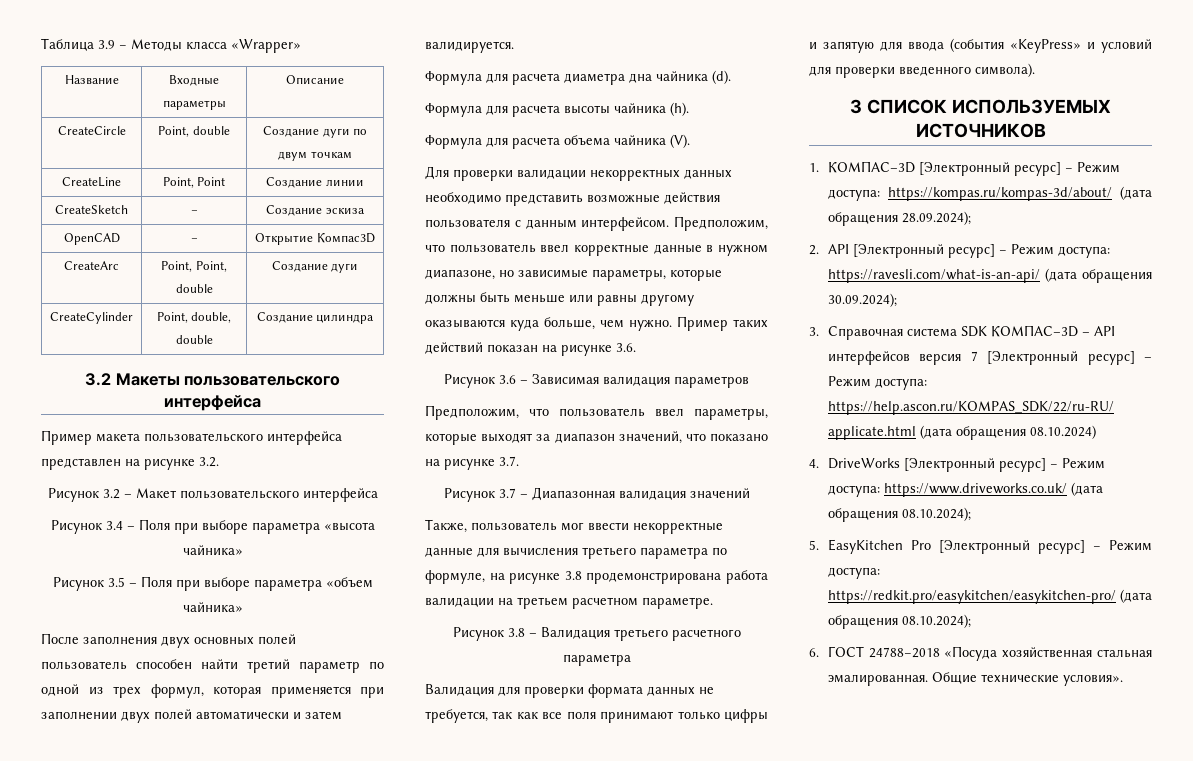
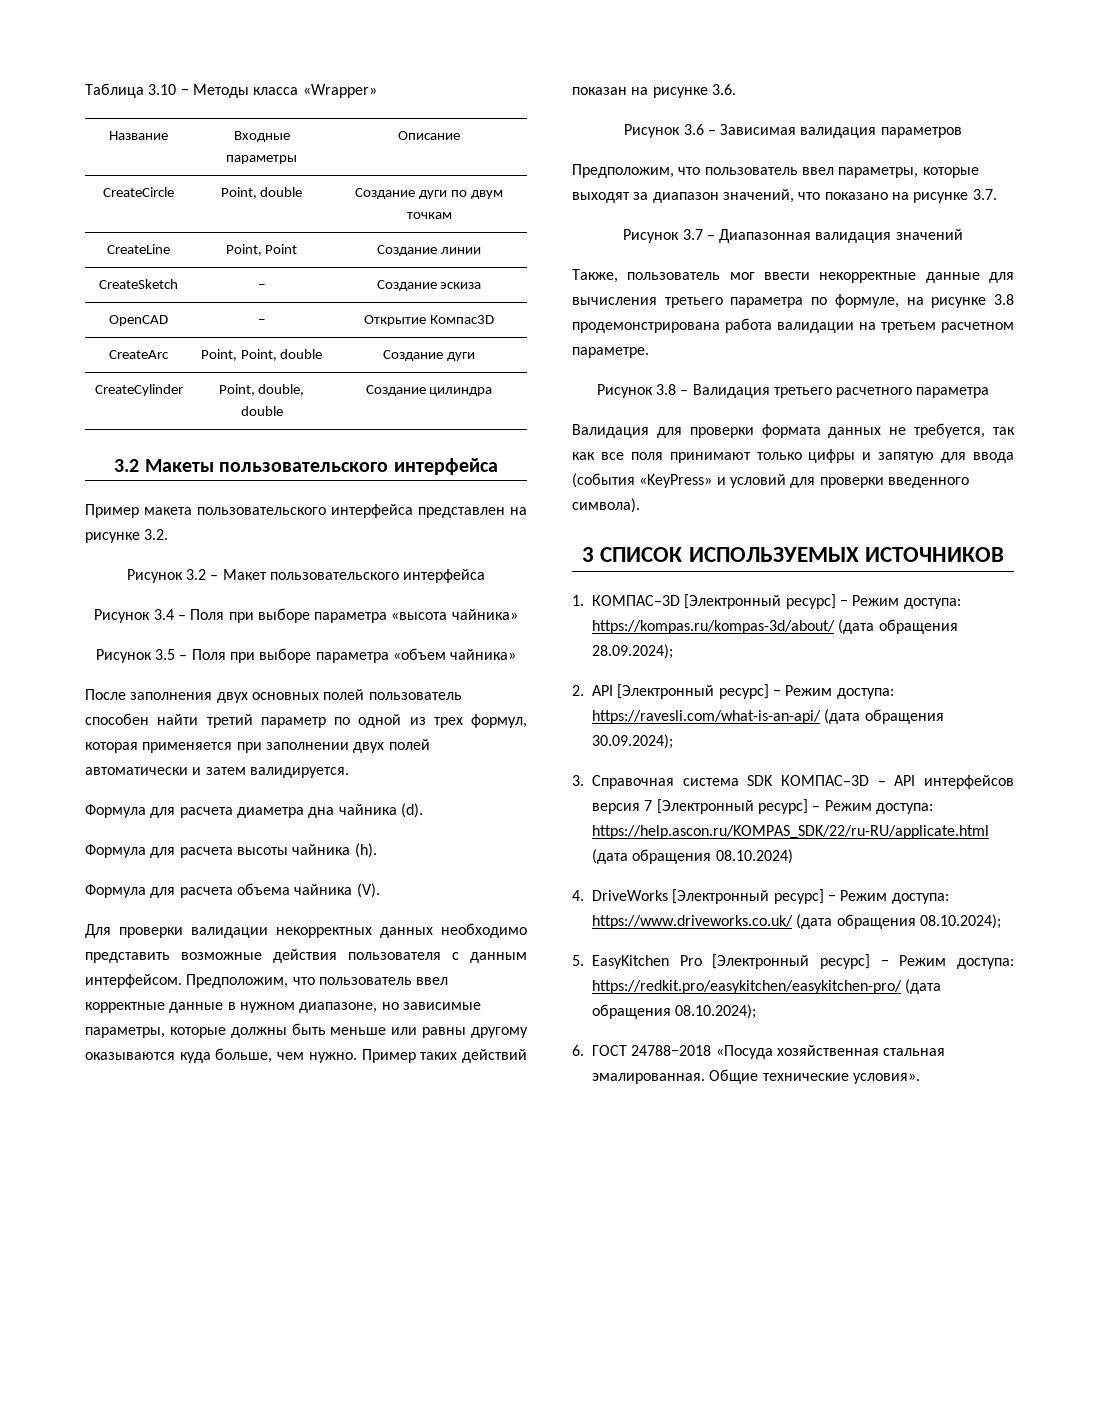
[98,40,115,49] 3.9 -> [148,84,177,95] 3.10

